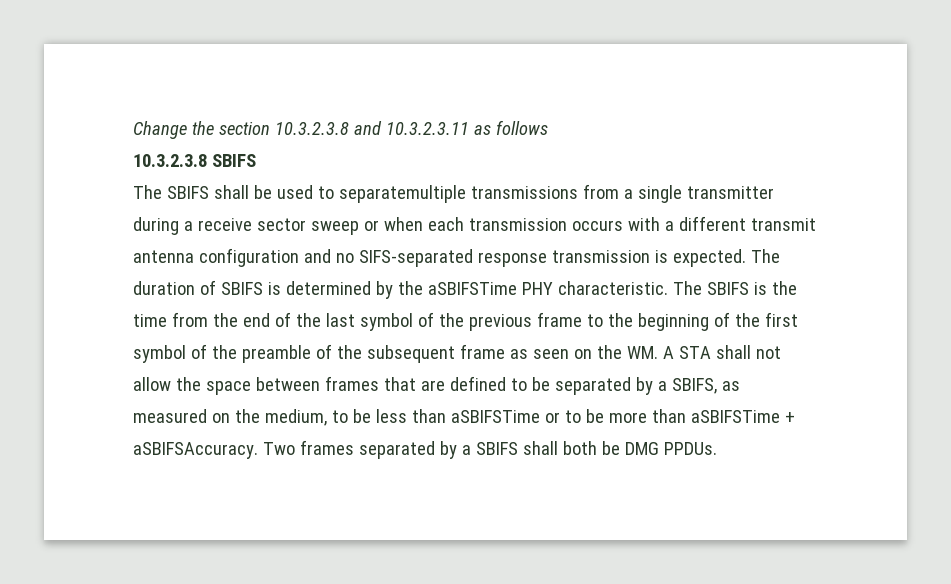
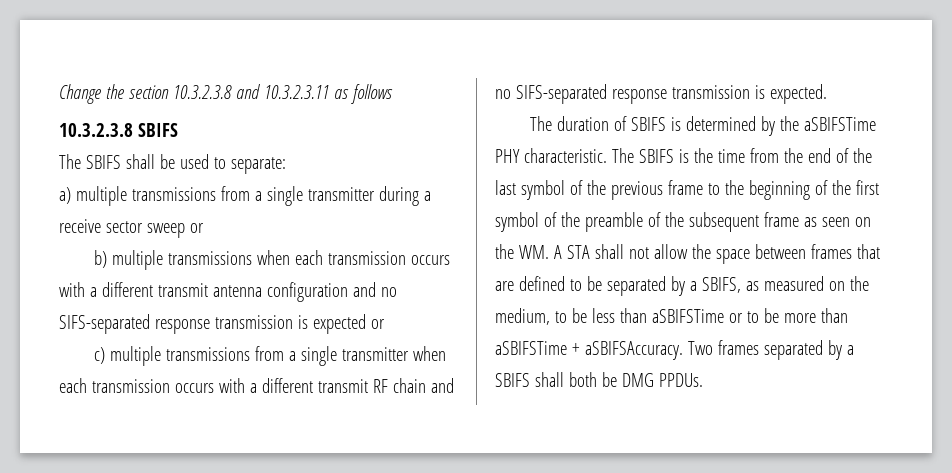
[338,185,466,203] separatemultiple -> [230,157,286,174] [59,186,127,206] separate: // a) multiple
(379, 225) none -> [94,250,253,270] // b) multiple transmissions
(668, 256) none -> [312,314,385,334] [94,346,447,366] [59,378,454,393] [495,84,765,104] expected or // c) multiple transmissions from a single transmitter when each transmission occurs with a different transmit RF chain and no SIFS-separated response transmission is
(746, 258) none -> (827, 94) //

